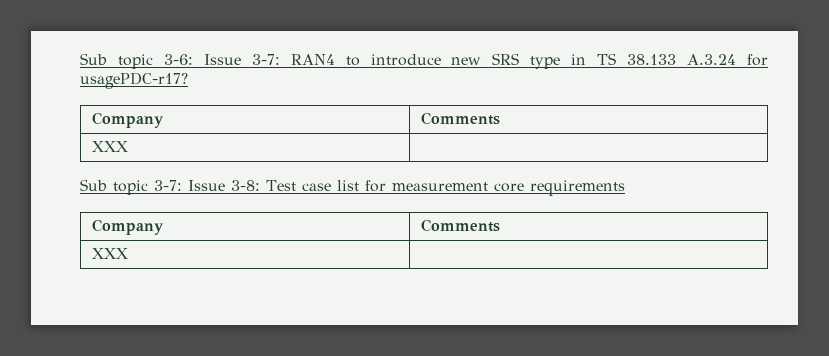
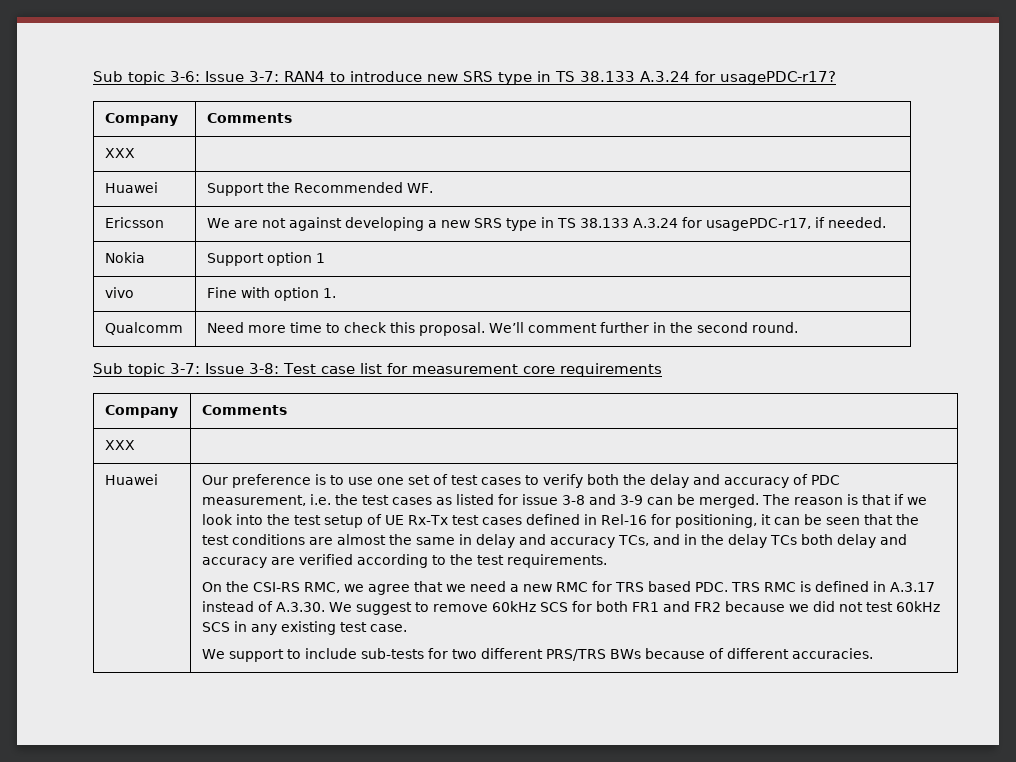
(128, 146) none -> [104,182,158,193] [206,182,433,196] [104,217,164,228] [206,217,886,231] [104,252,145,263] [206,252,325,266] [104,287,134,298] [206,287,336,301] [104,322,183,335] [206,322,798,336] // Huawei | Support the Recommended WF. // Ericsson | We are not against developing a new SRS type in TS 38.133 A.3.24 for usagePDC-r17, if needed. // Nokia | Support option 1 // vivo | Fine with option 1. // Qualcomm | Need more time to check this proposal. We’ll comment further in the second round.
(128, 253) none -> [104,474,158,485] [201,474,840,488] [201,494,927,508] [201,514,919,528] [201,534,907,548] [201,554,607,568] [201,581,935,595] [201,601,940,615] [201,621,407,635] [201,648,873,662] // Huawei | Our preference is to use one set of test cases to verify both the delay and accuracy of PDC measurement, i.e. the test cases as listed for issue 3-8 and 3-9 can be merged. The reason is that if we look into the test setup of UE Rx-Tx test cases defined in Rel-16 for positioning, it can be seen that the test conditions are almost the same in delay and accuracy TCs, and in the delay TCs both delay and accuracy are verified according to the test requirements. // On the CSI-RS RMC, we agree that we need a new RMC for TRS based PDC. TRS RMC is defined in A.3.17 instead of A.3.30. We suggest to remove 60kHz SCS for both FR1 and FR2 because we did not test 60kHz SCS in any existing test case. // We support to include sub-tests for two different PRS/TRS BWs because of different accuracies.

